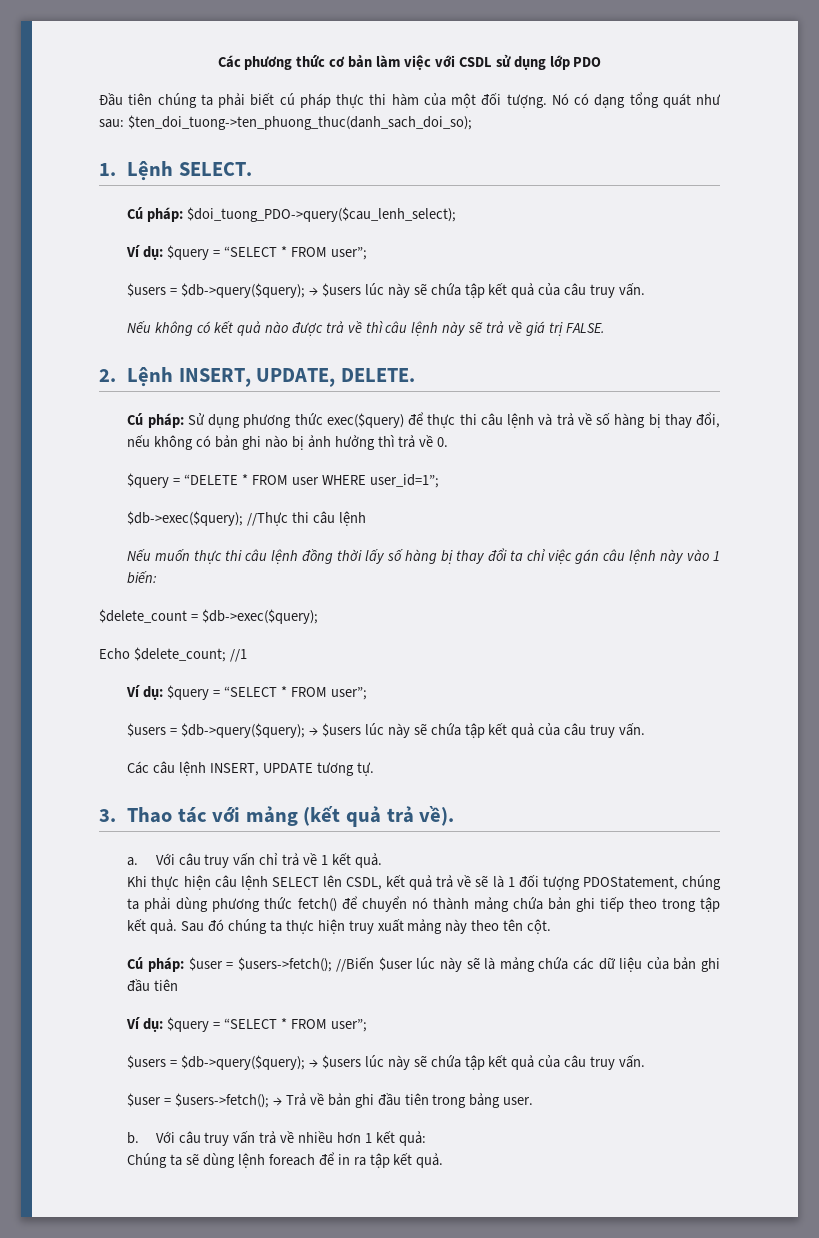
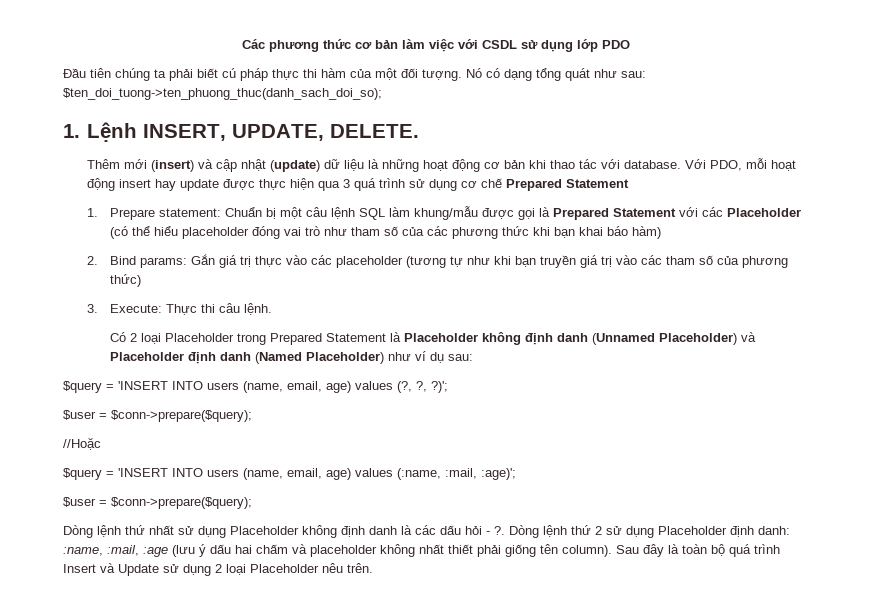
[178,162,252,176] [127,207,457,222] [126,245,367,260] [127,283,646,298] [127,321,605,336] [99,367,415,387] [127,412,721,428] [127,435,449,450] [127,473,439,488] [127,511,366,526] [127,548,721,564] [127,571,158,584] [99,609,318,624] [99,647,247,662] [126,685,367,700] [127,723,646,738] [127,761,374,776] [99,806,455,827] [127,853,382,868] [127,875,721,890] [127,896,721,912] [127,919,552,934] [127,957,721,972] [127,979,179,992] [126,1017,367,1032] [127,1055,646,1070] [127,1093,534,1108] [127,1131,426,1146] [127,1152,444,1168] SELECT. // Cú pháp: $doi_tuong_PDO->query($cau_lenh_select); // Ví dụ: $query = “SELECT * FROM user”; // $users = $db->query($query); → $users lúc này sẽ chứa tập kết quả của câu truy vấn. // Nếu không có kết quả nào được trả về thì câu lệnh này sẽ trả về giá trị FALSE. // 2. Lệnh INSERT, UPDATE, DELETE. // Cú pháp: Sử dụng phương thức exec($query) để thực thi câu lệnh và trả về số hàng bị thay đổi, nếu không có bản ghi nào bị ảnh hưởng thì trả về 0. // $query = “DELETE * FROM user WHERE user_id=1”; // $db->exec($query); //Thực thi câu lệnh // Nếu muốn thực thi câu lệnh đồng thời lấy số hàng bị thay đổi ta chỉ việc gán câu lệnh này vào 1 biến: // $delete_count = $db->exec($query); // Echo $delete_count; //1 // Ví dụ: $query = “SELECT * FROM user”; // $users = $db->query($query); → $users lúc này sẽ chứa tập kết quả của câu truy vấn. // Các câu lệnh INSERT, UPDATE tương tự. // 3. Thao tác với mảng (kết quả trả về). // a. Với câu truy vấn chỉ trả về 1 kết quả. // Khi thực hiện câu lệnh SELECT lên CSDL, kết quả trả về sẽ là 1 đối tượng PDOStatement, chúng ta phải dùng phương thức fetch() để chuyển nó thành mảng chứa bản ghi tiếp theo trong tập kết quả. Sau đó chúng ta thực hiện truy xuất mảng này theo tên cột. // Cú pháp: $user = $users->fetch(); //Biến $user lúc này sẽ là mảng chứa các dữ liệu của bản ghi đầu tiên // Ví dụ: $query = “SELECT * FROM user”; // $users = $db->query($query); → $users lúc này sẽ chứa tập kết quả của câu truy vấn. // $user = $users->fetch(); → Trả về bản ghi đầu tiên trong bảng user. // b. Với câu truy vấn trả về nhiều hơn 1 kết quả: // Chúng ta sẽ dùng lệnh foreach để in ra tập kết quả. -> [142,124,419,141] [86,158,796,172] [86,178,629,191] [86,206,802,220] [110,226,662,239] [86,254,789,268] [110,274,142,287] [86,303,273,315] [110,332,757,345] [110,351,474,364] [63,381,448,393] [63,410,252,422] [63,437,101,450] [63,468,516,480] [63,497,252,509] [63,525,790,538] [63,544,780,557] [63,563,373,576] INSERT, UPDATE, DELETE. // Thêm mới (insert) và cập nhật (update) dữ liệu là những hoạt động cơ bản khi thao tác với database. Với PDO, mỗi hoạt động insert hay update được thực hiện qua 3 quá trình sử dụng cơ chế Prepared Statement // 1. Prepare statement: Chuẩn bị một câu lệnh SQL làm khung/mẫu được gọi là Prepared Statement với các Placeholder (có thể hiểu placeholder đóng vai trò như tham số của các phương thức khi bạn khai báo hàm) // 2. Bind params: Gắn giá trị thực vào các placeholder (tương tự như khi bạn truyền giá trị vào các tham số của phương thức) // 3. Execute: Thực thi câu lệnh. // Có 2 loại Placeholder trong Prepared Statement là Placeholder không định danh (Unnamed Placeholder) và Placeholder định danh (Named Placeholder) như ví dụ sau: // $query = 'INSERT INTO users (name, email, age) values (?, ?, ?)'; // $user = $conn->prepare($query); // //Hoặc // $query = 'INSERT INTO users (name, email, age) values (:name, :mail, :age)'; // $user = $conn->prepare($query); // Dòng lệnh thứ nhất sử dụng Placeholder không định danh là các dấu hỏi - ?. Dòng lệnh thứ 2 sử dụng Placeholder định danh: :name, :mail, :age (lưu ý dấu hai chấm và placeholder không nhất thiết phải giống tên column). Sau đây là toàn bộ quá trình Insert và Update sử dụng 2 loại Placeholder nêu trên.

